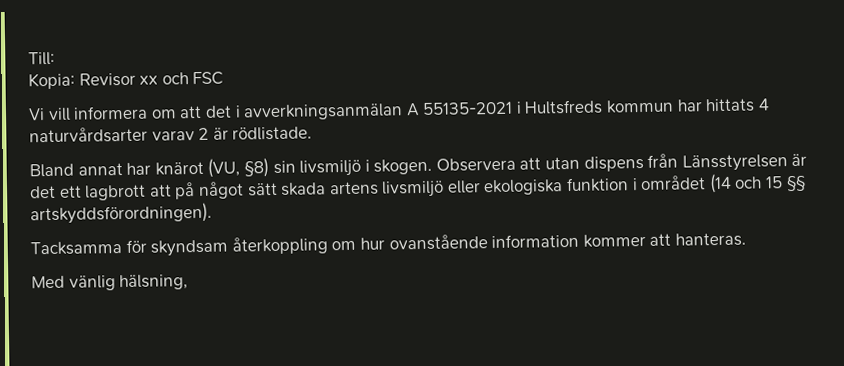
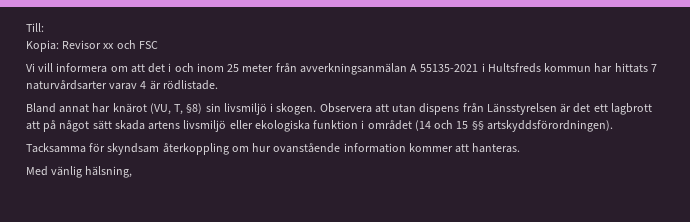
(241, 111) none -> [174,63,297,73] och inom 25 meter från
[757,98,770,111] 4 -> [650,64,657,72] 7
[198,127,210,141] 2 -> [140,81,147,89] 4
(241, 168) none -> [174,104,184,115] T,

